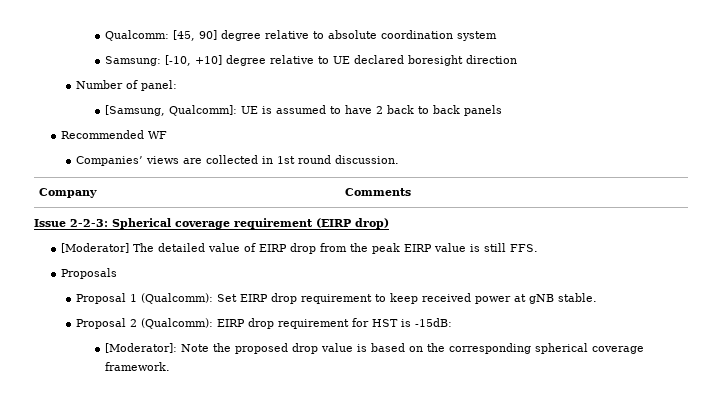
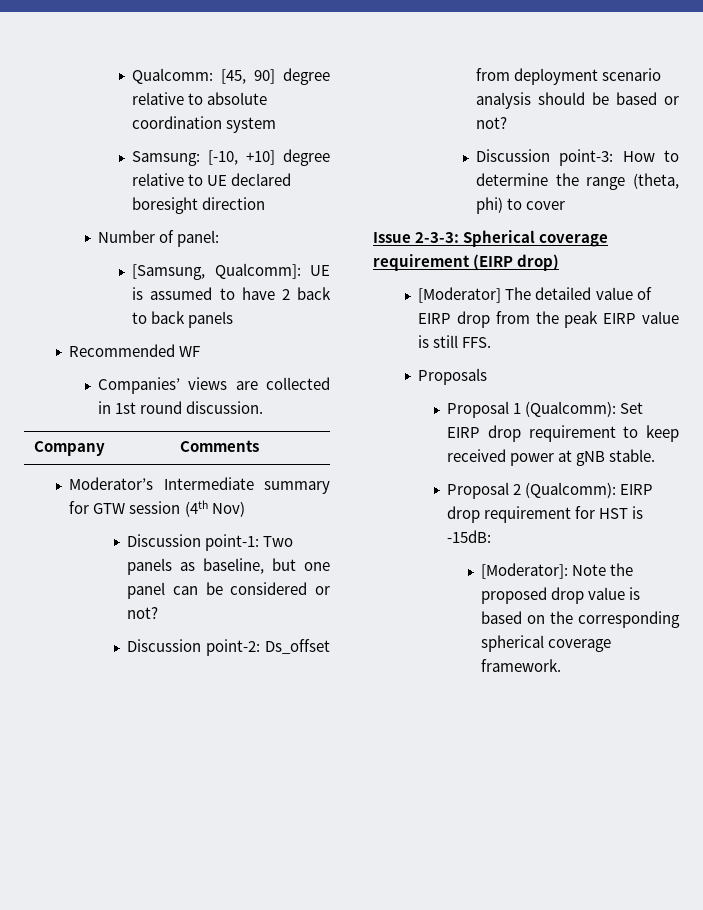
(412, 192) none -> [69,477,330,494] [69,500,245,517] [127,534,294,551] [127,558,331,575] [127,582,331,599] [127,607,159,619] [127,639,330,656] [476,68,662,85] [476,92,679,109] [476,117,508,129] [476,149,679,166] [476,173,679,190] [476,197,566,214] // Moderator’s Intermediate summary for GTW session (4th Nov) // Discussion point-1: Two panels as baseline, but one panel can be considered or not? // Discussion point-2: Ds_offset from deployment scenario analysis should be based or not? // Discussion point-3: How to determine the range (theta, phi) to cover
[70,219,108,227] 2-2-3: -> [415,232,460,243] 2-3-3:

